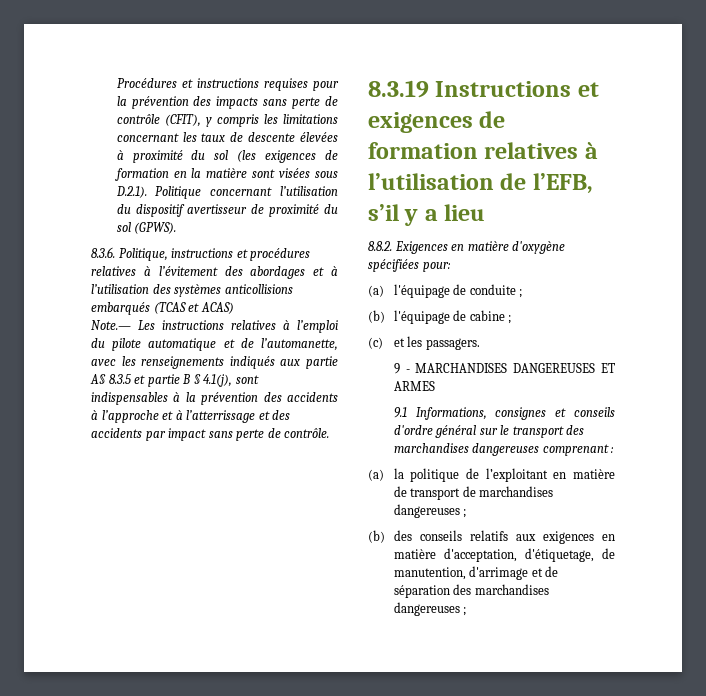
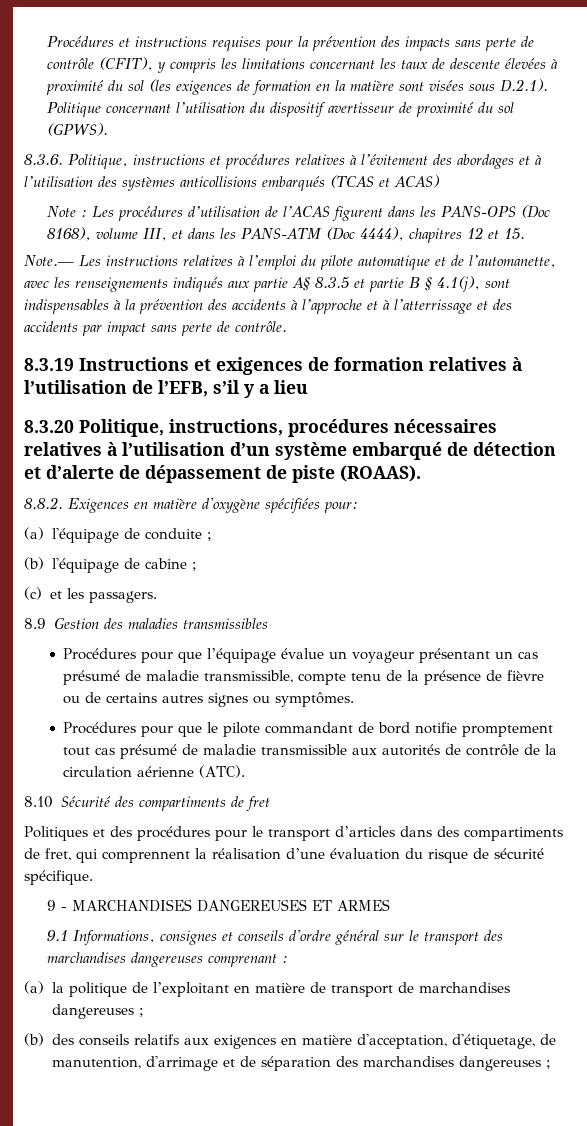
(234, 308) none -> [46,205,550,221] [46,227,525,243] // Note : Les procédures d’utilisation de l’ACAS figurent dans les PANS-OPS (Doc 8168), volume III, et dans les PANS-ATM (Doc 4444), chapitres 12 et 15.
(486, 212) none -> [24,419,497,437] [24,442,556,460] [24,465,421,483] // 8.3.20 Politique, instructions, procédures nécessaires relatives à l’utilisation d’un système embarqué de détection et d’alerte de dépassement de piste (ROAAS).
(480, 344) none -> [24,618,268,629] [63,648,539,663] [63,670,545,685] [63,692,355,707] [63,722,554,737] [63,744,558,759] [63,765,246,778] [24,796,270,811] [24,826,563,841] [24,848,544,863] [24,870,93,885] // 8.9 Gestion des maladies transmissibles // Procédures pour que l’équipage évalue un voyageur présentant un cas présumé de maladie transmissible, compte tenu de la présence de fièvre ou de certains autres signes ou symptômes. // Procédures pour que le pilote commandant de bord notifie promptement tout cas présumé de maladie transmissible aux autorités de contrôle de la circulation aérienne (ATC). // 8.10 Sécurité des compartiments de fret // Politiques et des procédures pour le transport d’articles dans des compartiments de fret, qui comprennent la réalisation d’une évaluation du risque de sécurité spécifique.

